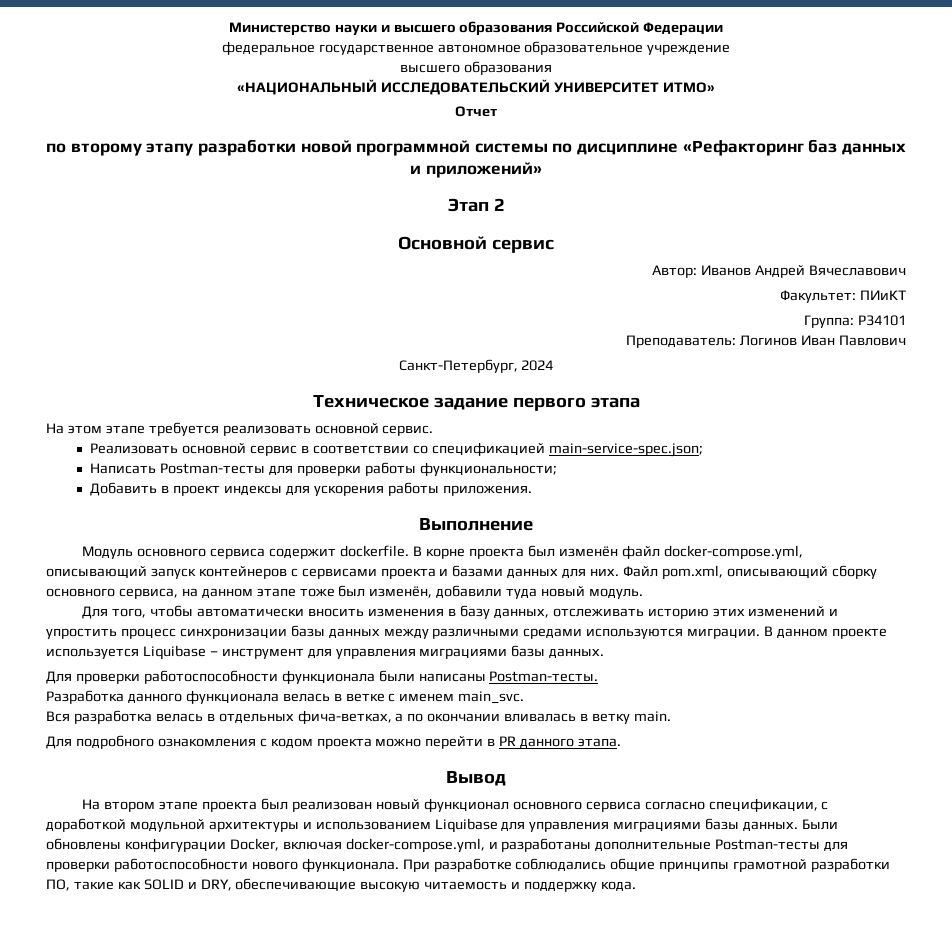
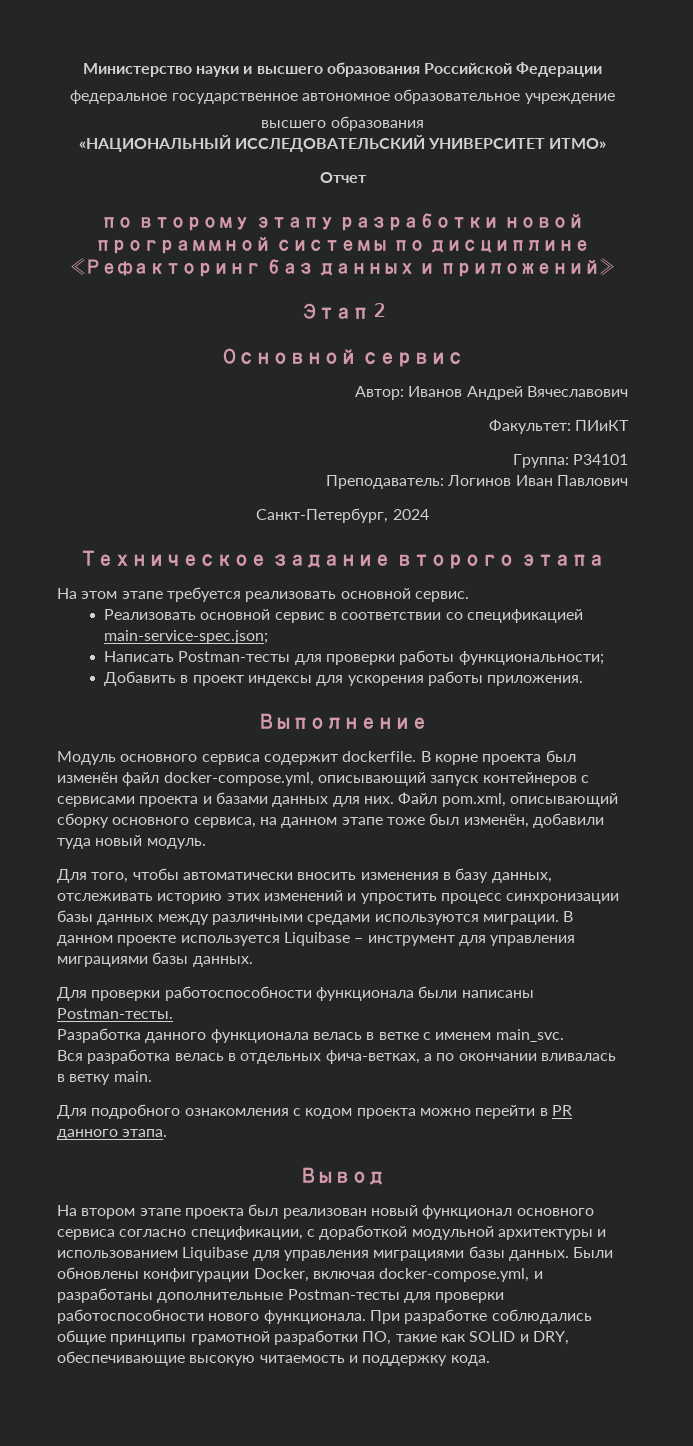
[512,397,586,411] первого -> [395,554,515,569] второго

